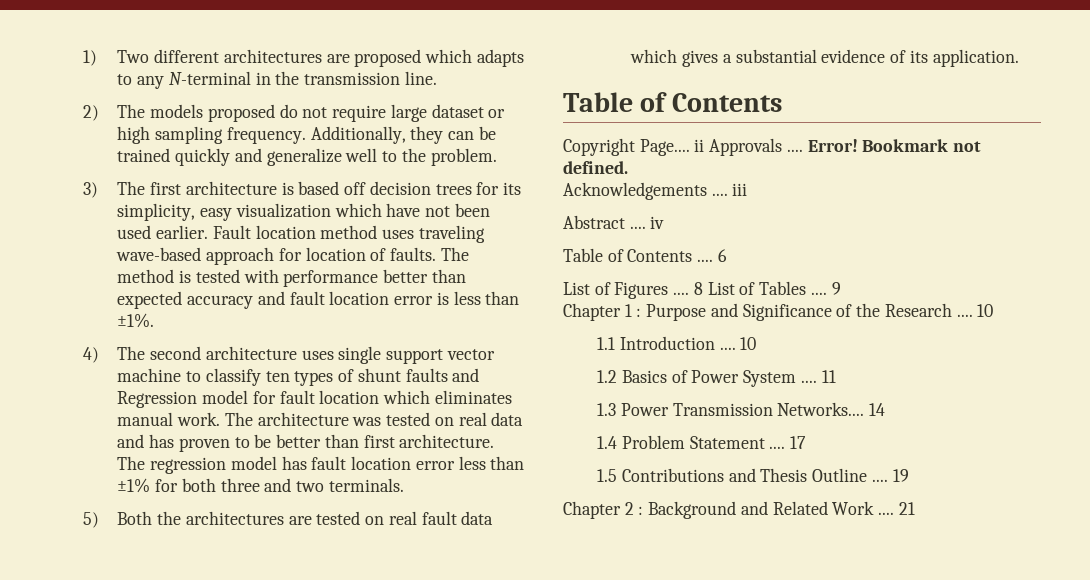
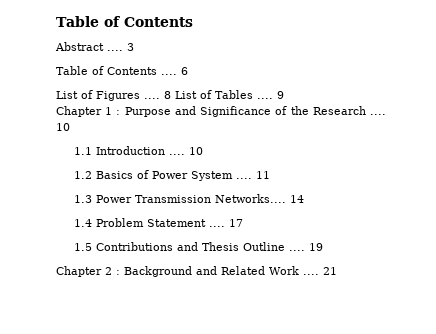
[83,49,524,67] [117,71,437,89] [83,104,506,122] [117,126,496,144] [117,148,497,166] [83,181,522,198] [117,203,490,221] [117,225,485,243] [116,247,469,265] [117,269,466,287] [117,291,520,309] [117,313,155,328] [83,346,495,364] [117,368,480,386] [117,390,512,408] [117,412,524,426] [117,434,495,452] [117,456,525,474] [117,478,404,493] [83,511,494,528] [630,49,1019,67] [563,92,782,112] [563,138,982,156] [563,161,628,174] [563,182,748,200] 1) Two different architectures are proposed which adapts to any N-terminal in the transmission line. // 2) The models proposed do not require large dataset or high sampling frequency. Additionally, they can be trained quickly and generalize well to the problem. // 3) The first architecture is based off decision trees for its simplicity, easy visualization which have not been used earlier. Fault location method uses traveling wave-based approach for location of faults. The method is tested with performance better than expected accuracy and fault location error is less than ±1%. // 4) The second architecture uses single support vector machine to classify ten types of shunt faults and Regression model for fault location which eliminates manual work. The architecture was tested on real data and has proven to be better than first architecture. The regression model has fault location error less than ±1% for both three and two terminals. // 5) Both the architectures are tested on real fault data which gives a substantial evidence of its application. // Table of Contents // Copyright Page.... ii Approvals .... Error! Bookmark not defined. // Acknowledgements .... iii -> [56,16,193,27] Table of Contents
[650,216,665,229] iv -> [127,43,134,51] 3

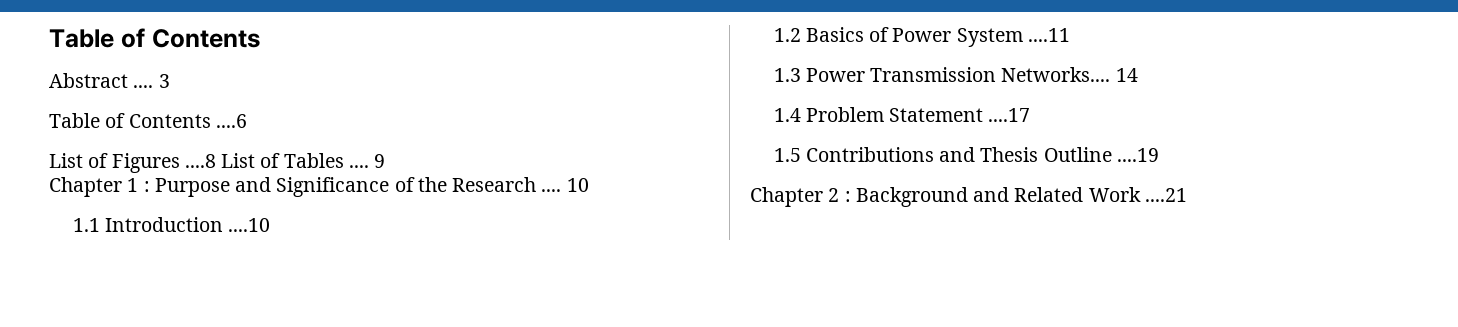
[161,67,188,75] .... 6 -> [215,114,247,128] ....6
[144,91,171,99] .... 8 -> [184,154,216,168] ....8
[168,147,203,155] .... 10 -> [228,218,271,232] ....10
[235,171,270,179] .... 11 -> [1027,28,1070,42] ....11
[208,219,243,227] .... 17 -> [988,108,1031,122] ....17
[288,243,323,251] .... 19 -> [1116,148,1159,162] ....19
[303,267,337,275] .... 21 -> [1144,188,1187,202] ....21

